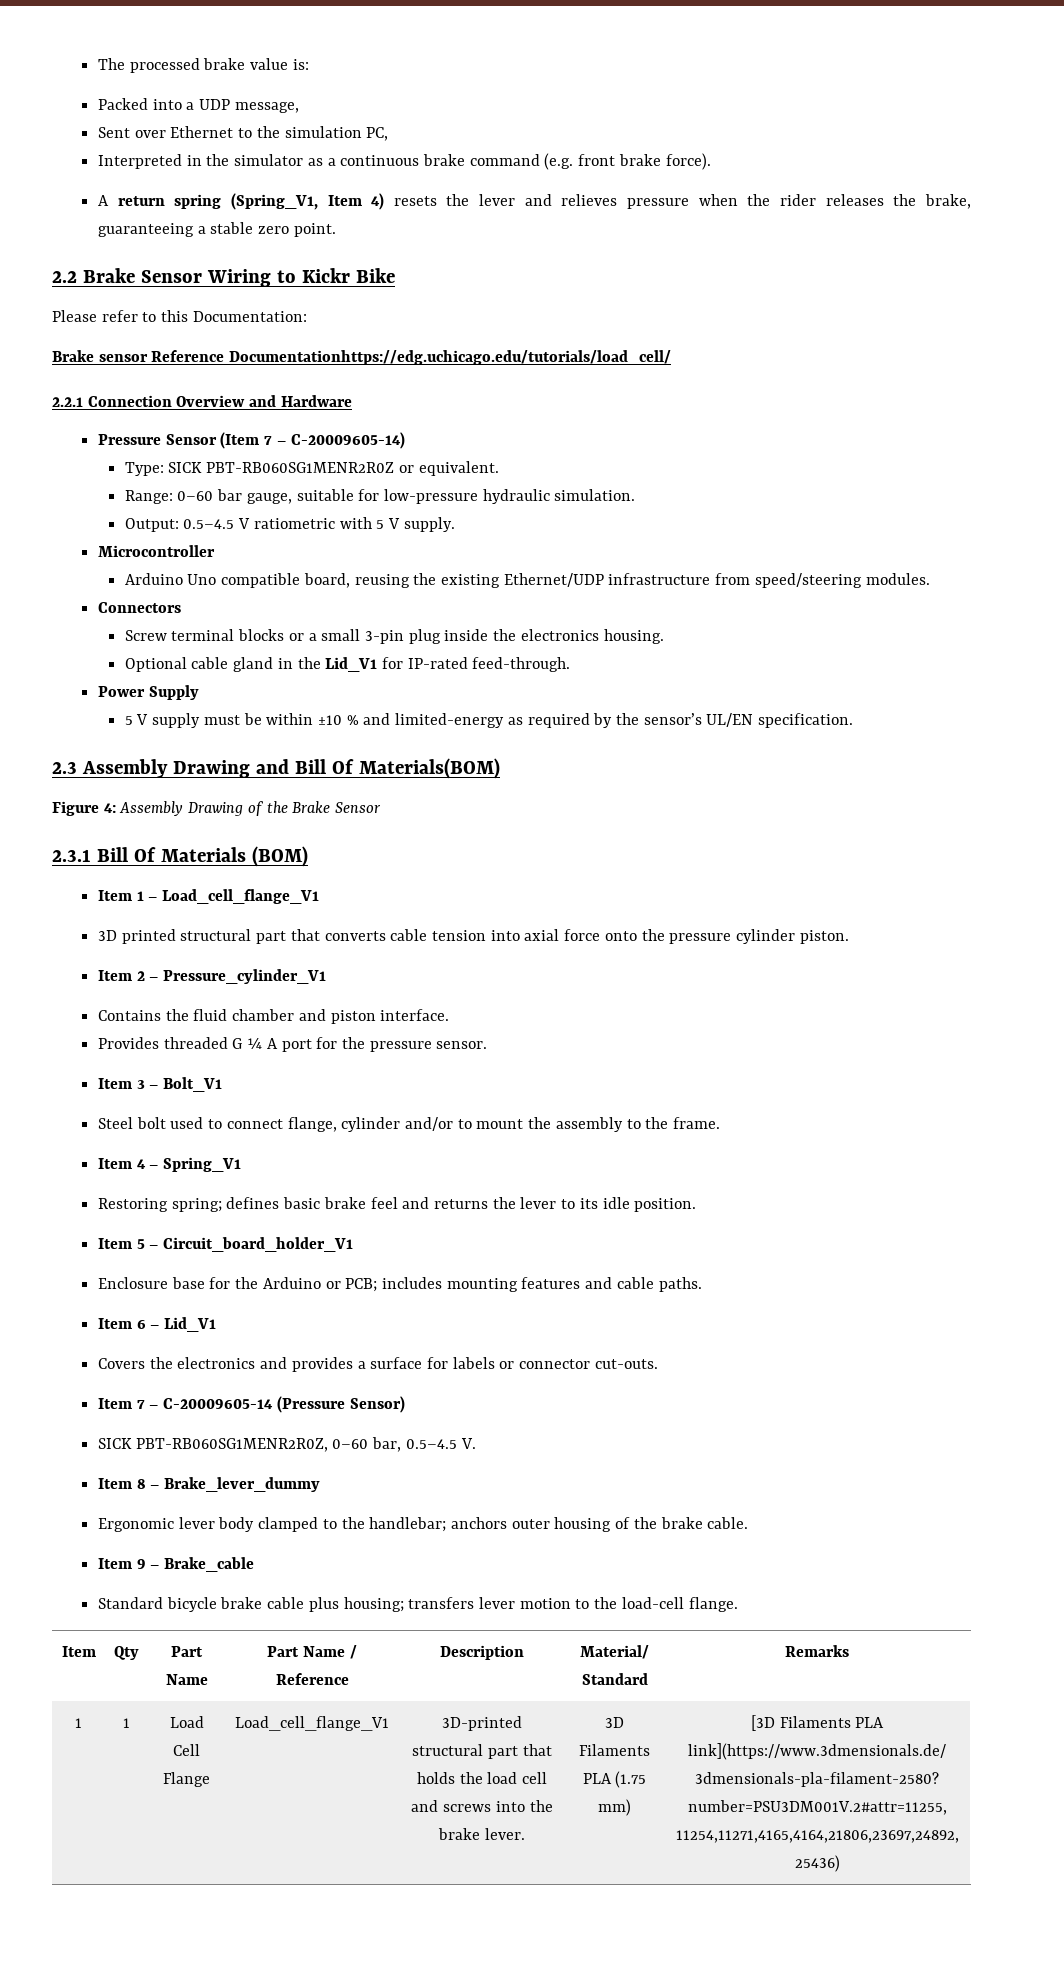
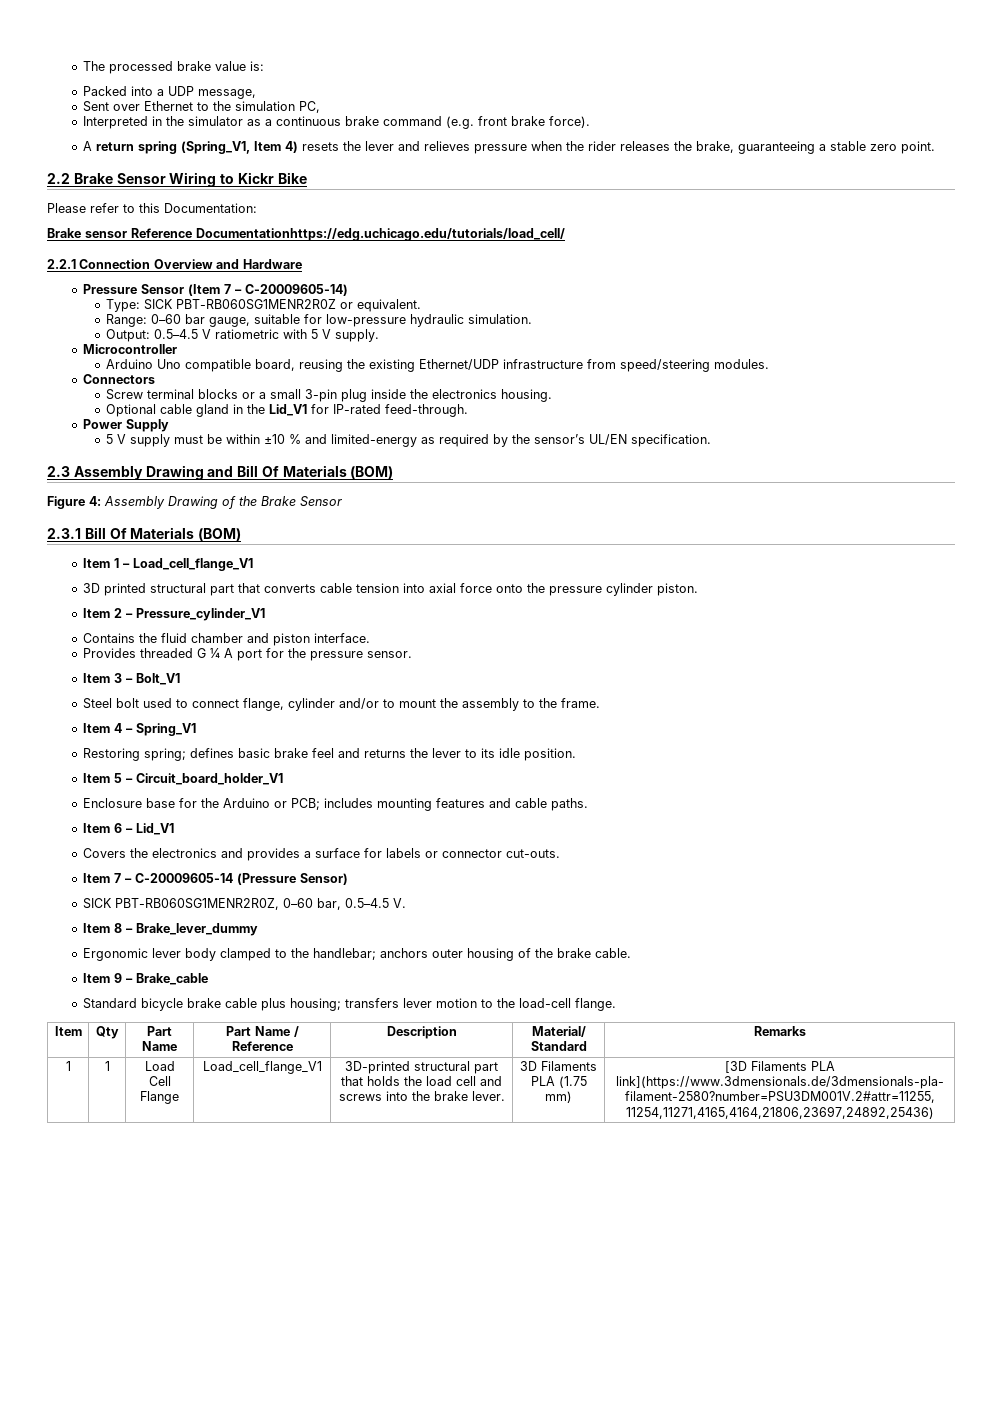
[358,758,500,779] Materials(BOM) -> [282,465,394,479] Materials (BOM)

